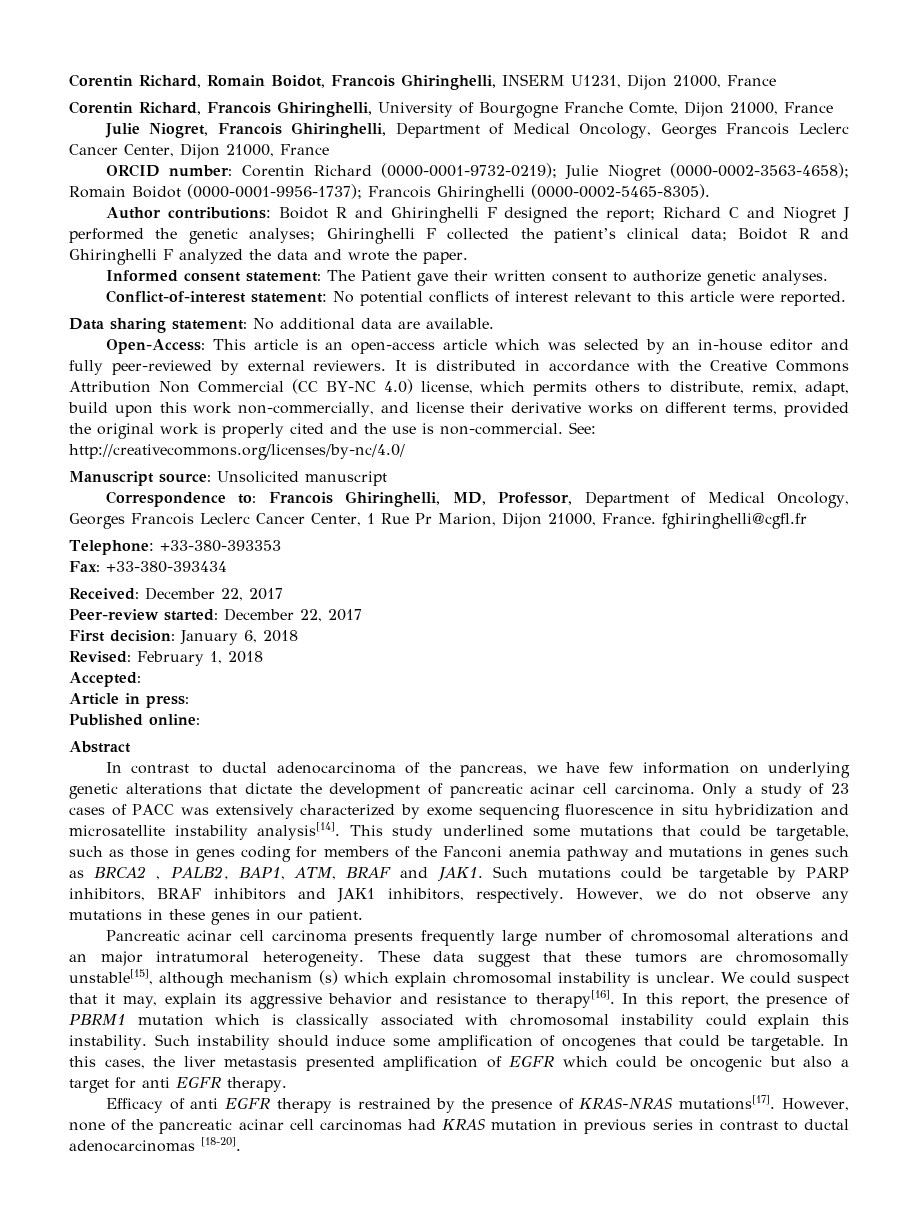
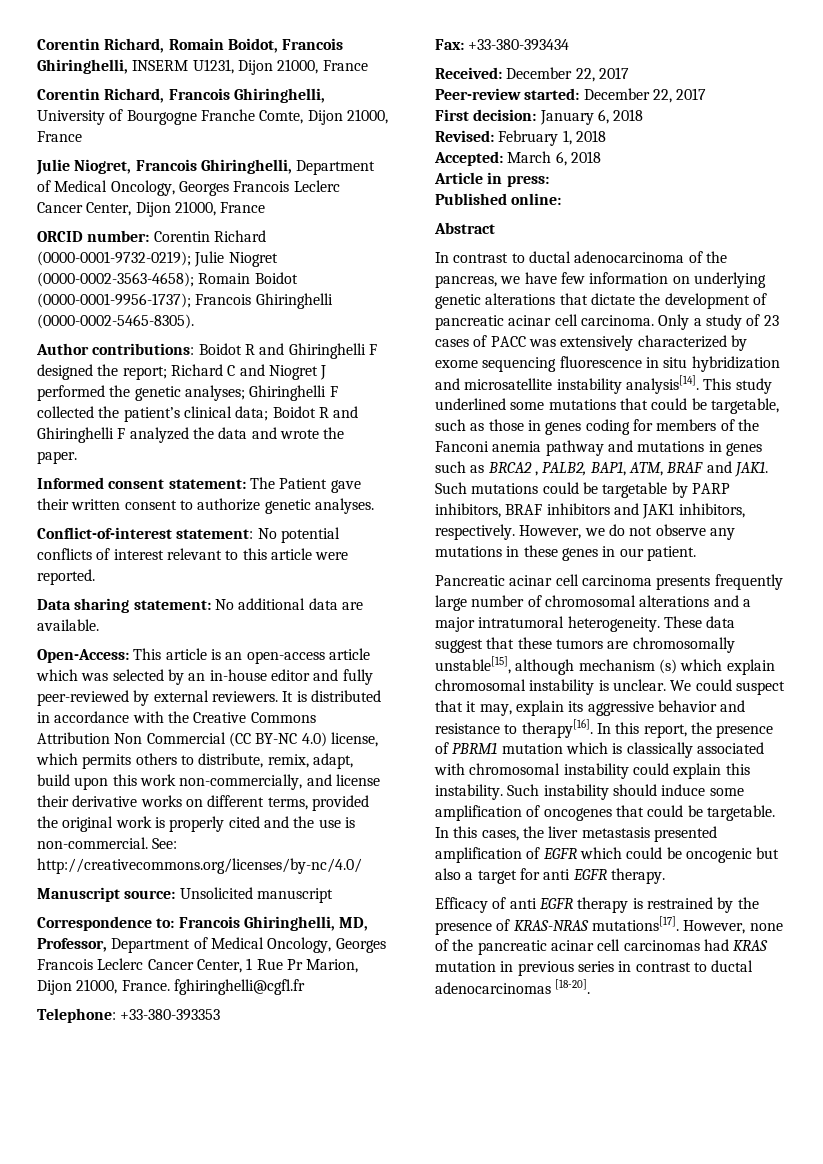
(141, 679) none -> [507,151,601,166] March 6, 2018
[69,954,87,962] an -> [742,599,751,607] a

